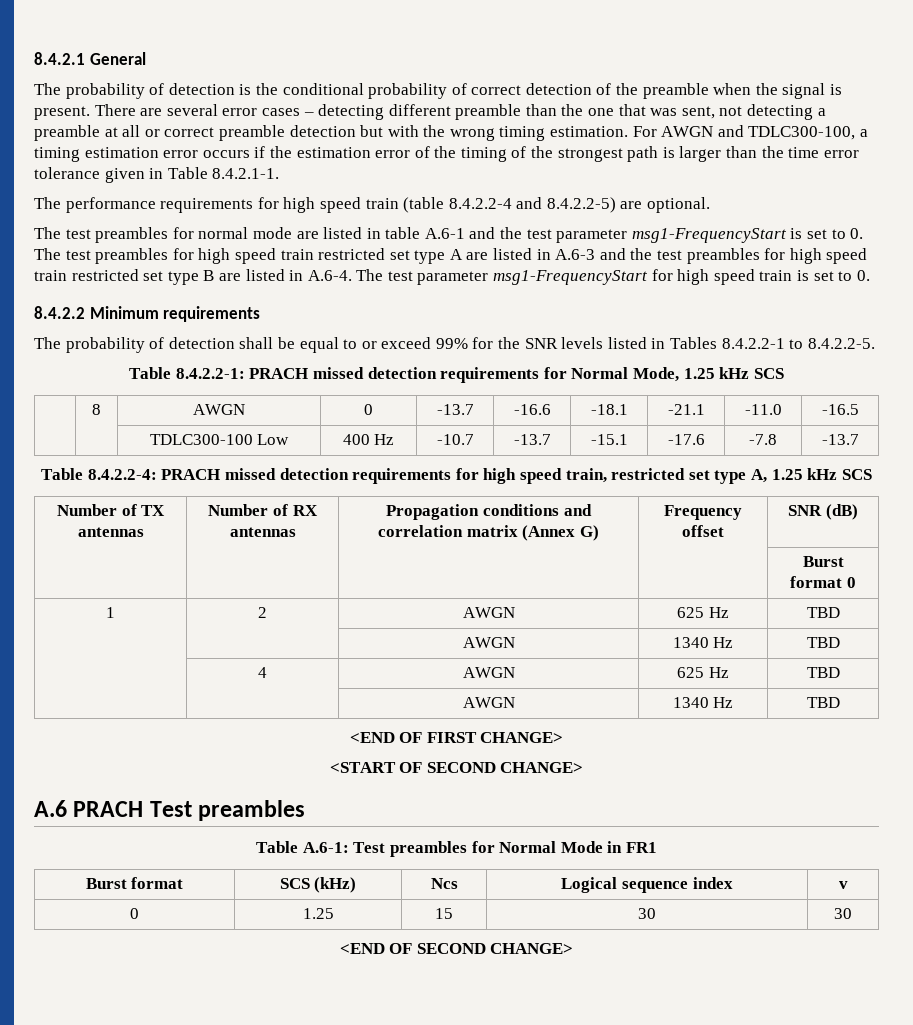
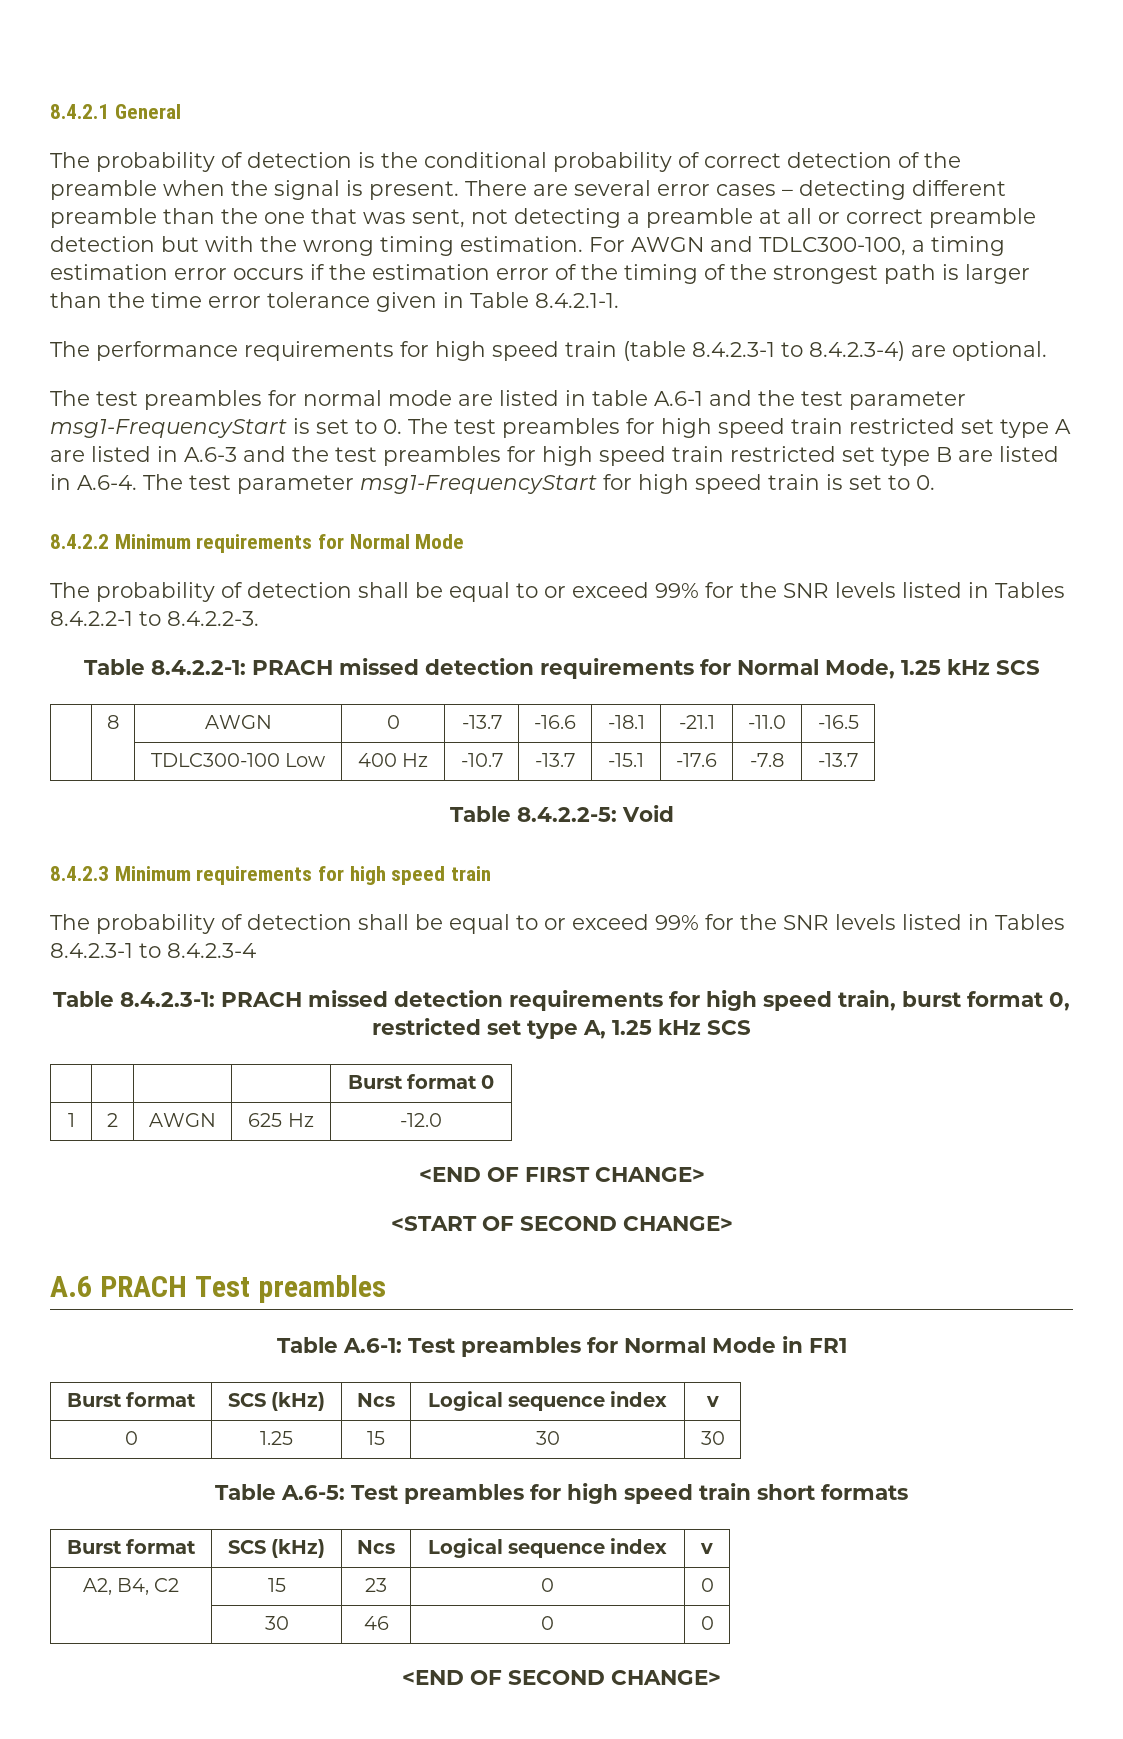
[448,197,616,213] 8.4.2.2-4 and 8.4.2.2-5) -> [692,341,905,361] 8.4.2.3-1 to 8.4.2.3-4)
(261, 314) none -> [318,534,465,549] for Normal Mode
[807,338,875,349] 8.4.2.2-5. -> [167,611,259,626] 8.4.2.2-3.
[87,469,157,480] 8.4.2.2-4: -> [516,805,674,822] [50,866,492,885] [50,914,1065,934] [50,943,256,958] [53,991,215,1007] 8.4.2.2-5: Void // 8.4.2.3 Minimum requirements for high speed train // The probability of detection shall be equal to or exceed 99% for the SNR levels listed in Tables 8.4.2.3-1 to 8.4.2.3-4 // Table 8.4.2.3-1:
(607, 475) none -> [902,991,1070,1011] burst format 0,
[56,504,166,516] [77,527,144,537] [208,504,318,516] [229,527,296,537] [386,504,592,520] [378,525,599,541] [664,505,742,520] [682,525,724,537] [788,504,858,520] // Number of TX antennas | Number of RX antennas | Propagation conditions and correlation matrix (Annex G) | Frequency offset | SNR (dB) -> (751, 1027) none
[806,607,840,618] [462,637,515,648] [672,637,734,648] [806,637,840,648] [258,667,267,678] [462,667,515,678] [677,667,729,678] [806,667,840,678] [462,697,515,708] [672,697,734,708] [806,697,840,708] TBD // | | AWGN | 1340 Hz | TBD // | 4 | AWGN | 625 Hz | TBD // | | AWGN | 1340 Hz | TBD -> [400,1113,442,1127] -12.0
(852, 913) none -> [215,1483,908,1504] [66,1539,197,1554] [227,1539,326,1558] [357,1540,395,1554] [427,1538,668,1558] [700,1543,713,1554] [82,1578,180,1595] [267,1578,286,1592] [365,1578,387,1592] [541,1578,554,1592] [700,1578,714,1592] [264,1616,289,1630] [363,1616,389,1630] [541,1616,554,1630] [700,1616,714,1630] // Table A.6-5: Test preambles for high speed train short formats // Burst format | SCS (kHz) | Ncs | Logical sequence index | v // A2, B4, C2 | 15 | 23 | 0 | 0 // | 30 | 46 | 0 | 0

